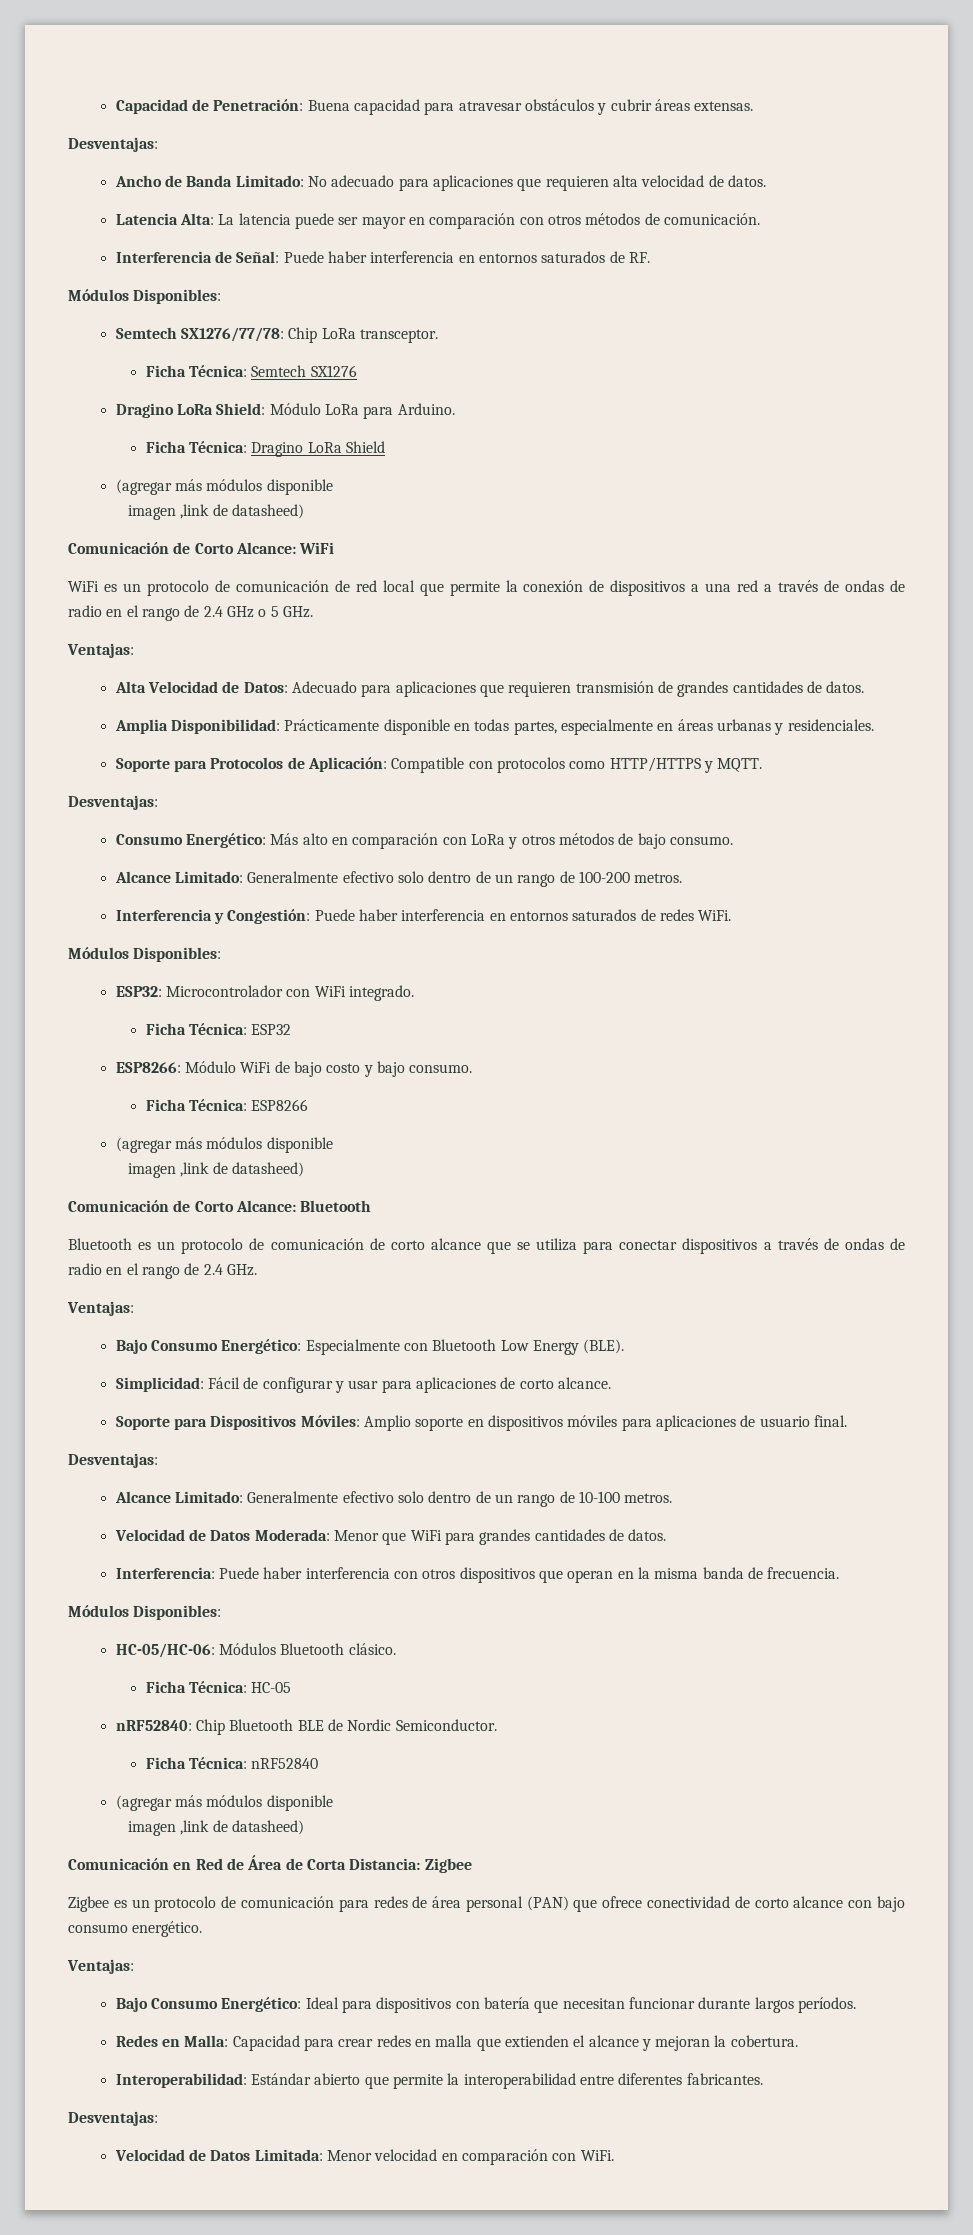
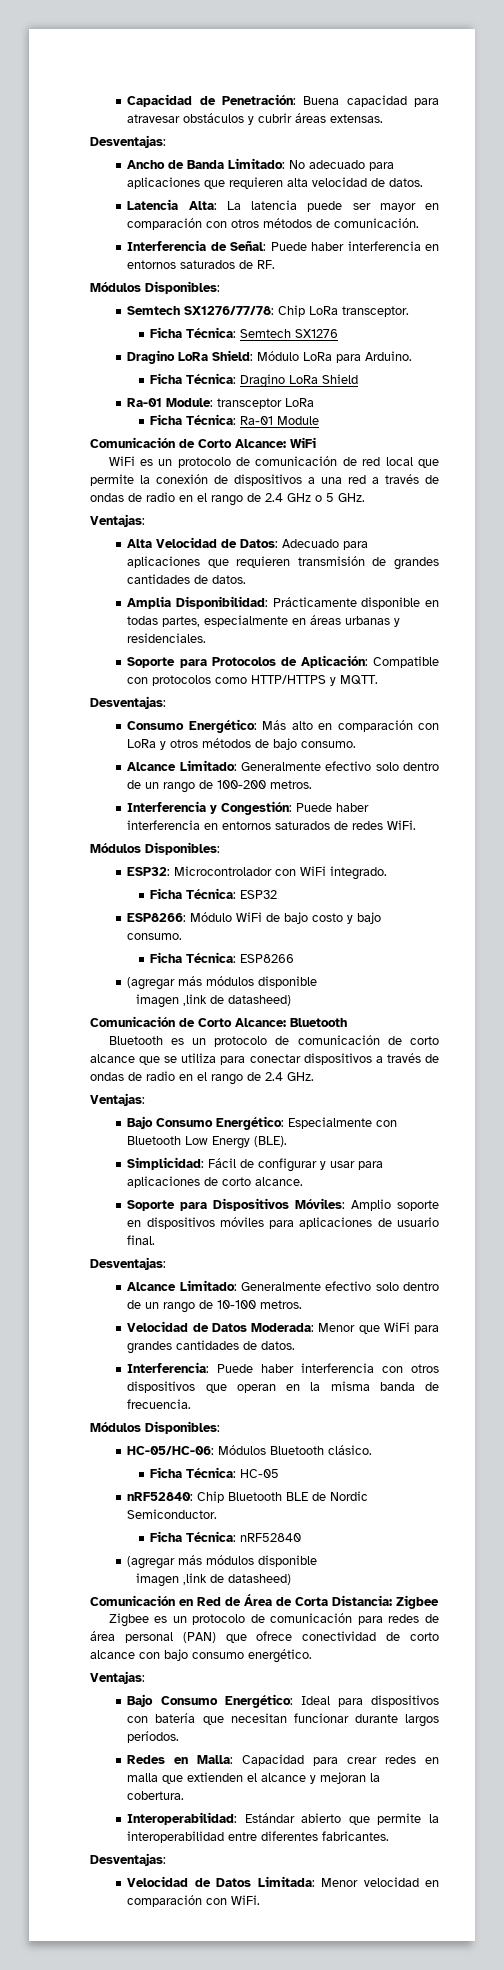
[115,479,333,495] [128,504,305,520] (agregar más módulos disponible // imagen ,link de datasheed) -> [127,398,315,409] [150,414,320,425] Ra-01 Module: transceptor LoRa // Ficha Técnica: Ra-01 Module

